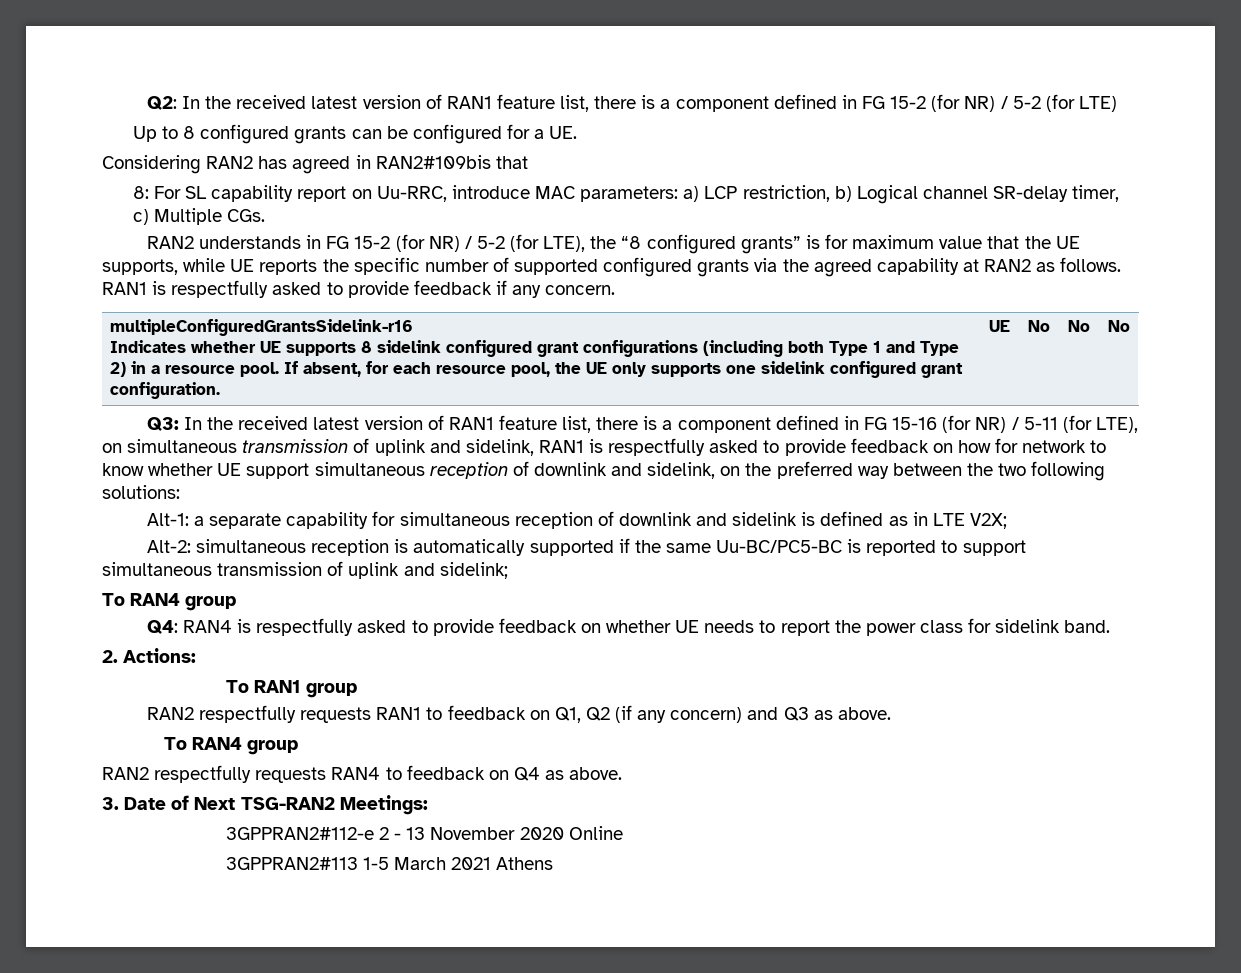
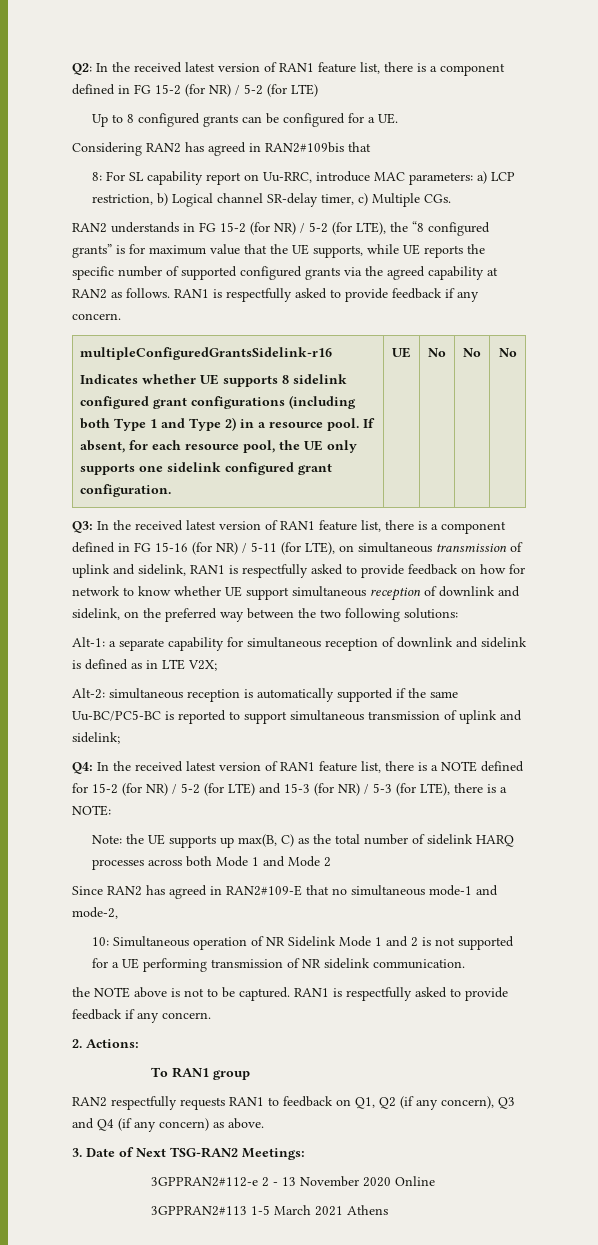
[102,593,237,611] [146,618,1111,636] To RAN4 group // Q4: RAN4 is respectfully asked to provide feedback on whether UE needs to report the power class for sidelink band. -> [72,761,524,774] [72,783,507,796] [72,805,111,816] [91,834,514,848] [91,856,331,870] [72,885,498,899] [72,907,118,919] [91,936,514,950] [91,958,465,972] [72,987,508,1001] [72,1009,211,1023] Q4: In the received latest version of RAN1 feature list, there is a NOTE defined for 15-2 (for NR) / 5-2 (for LTE) and 15-3 (for NR) / 5-3 (for LTE), there is a NOTE: // Note: the UE supports up max(B, C) as the total number of sidelink HARQ processes across both Mode 1 and Mode 2 // Since RAN2 has agreed in RAN2#109-E that no simultaneous mode-1 and mode-2, // 10: Simultaneous operation of NR Sidelink Mode 1 and 2 is not supported for a UE performing transmission of NR sidelink communication. // the NOTE above is not to be captured. RAN1 is respectfully asked to provide feedback if any concern.
[670,707,891,723] [163,737,299,755] [102,765,540,783] concern) and Q3 as above. // To RAN4 group // RAN2 respectfully requests RAN4 to feedback on Q4 -> [441,1096,515,1109] [72,1118,209,1132] concern), Q3 and Q4 (if any concern)

